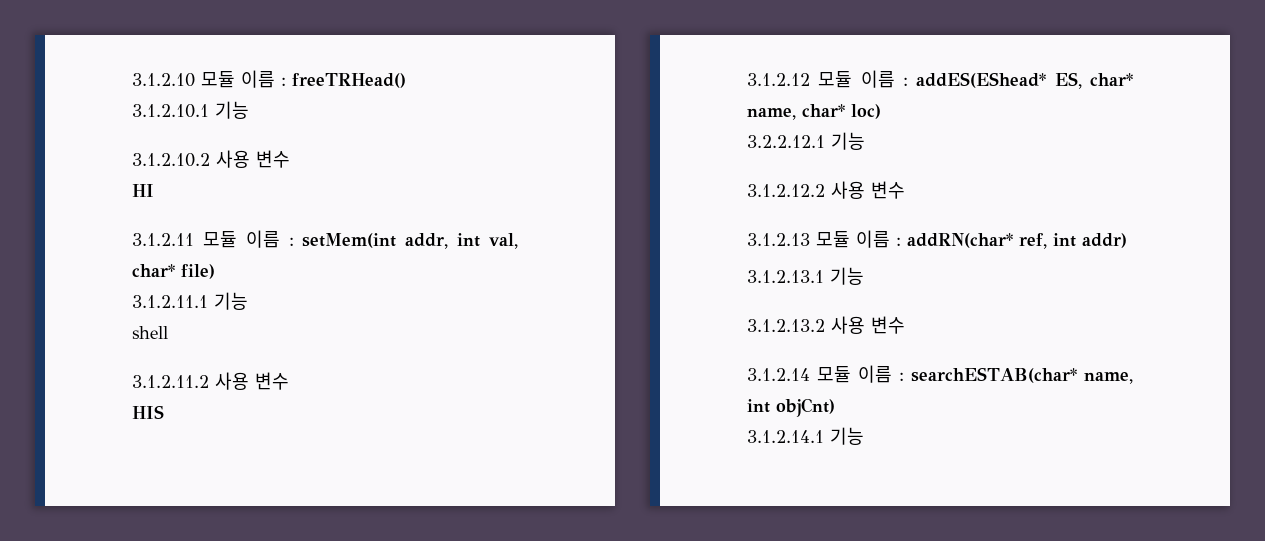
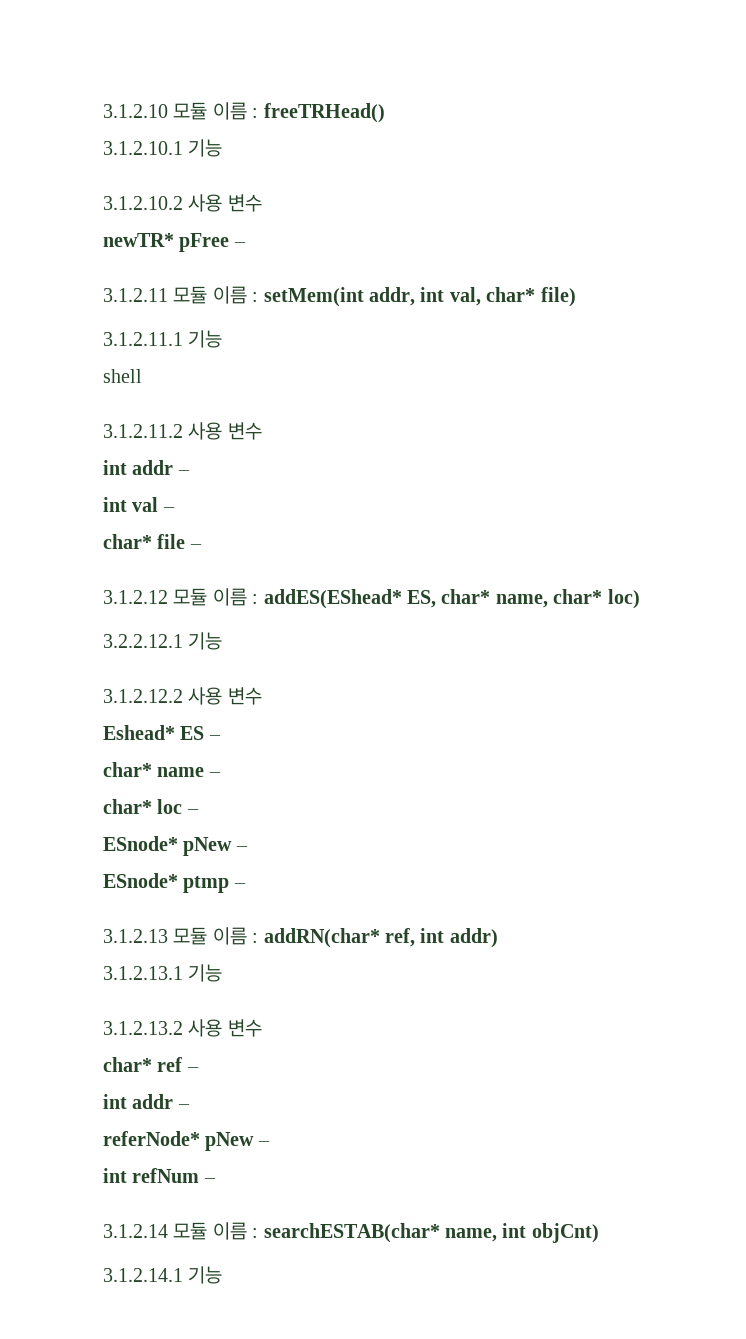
[132,184,154,197] HI -> [103,233,246,252] newTR* pFree –
[132,405,164,419] HIS -> [103,460,190,475] [103,497,175,512] [103,534,202,549] int addr – // int val – // char* file –
(905, 190) none -> [103,725,221,740] [103,762,221,777] [103,799,199,814] [103,836,248,856] [103,873,246,893] // Eshead* ES – // char* name – // char* loc – // ESnode* pNew – // ESnode* ptmp –
(905, 325) none -> [103,1057,199,1072] [103,1094,190,1109] [103,1131,270,1151] [103,1168,216,1183] // char* ref – // int addr – // referNode* pNew – // int refNum –

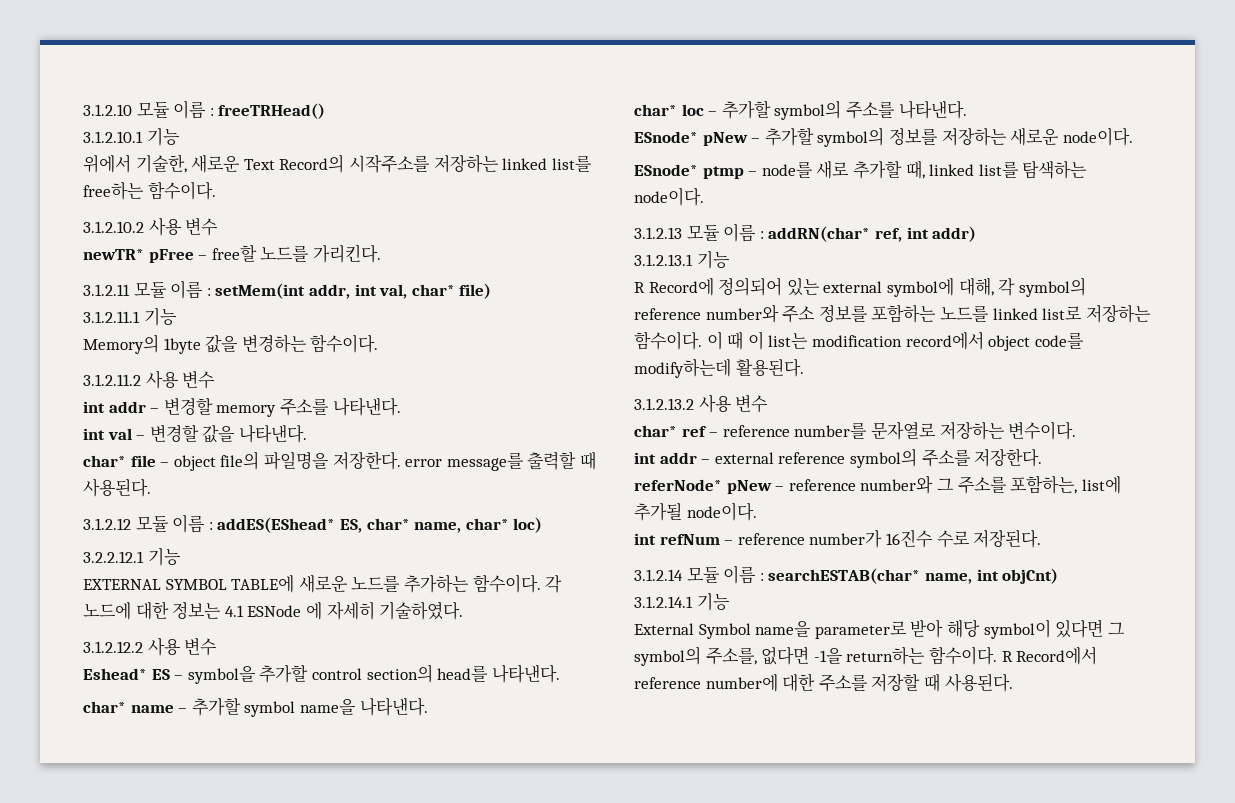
(223, 148) none -> [83,154,592,173] [83,181,216,200] // 위에서 기술한, 새로운 Text Record의 시작주소를 저장하는 linked list를 free하는 함수이다.
(246, 244) none -> [211,244,381,263] free할 노드를 가리킨다.
[103,369,142,383] shell -> [83,334,379,354] Memory의 1byte 값을 변경하는 함수이다.
(190, 472) none -> [163,397,401,417] 변경할 memory 주소를 나타낸다.
(175, 509) none -> [149,424,307,443] 변경할 값을 나타낸다.
(202, 546) none -> [173,451,596,471] [83,478,151,497] object file의 파일명을 저장한다. error message를 출력할 때 사용된다.
(223, 641) none -> [83,574,563,593] [83,601,464,620] // EXTERNAL SYMBOL TABLE에 새로운 노드를 추가하는 함수이다. 각 노드에 대한 정보는 4.1 ESNode 에 자세히 기술하였다.
(221, 737) none -> [187,664,560,684] symbol을 추가할 control section의 head를 나타낸다.
(221, 774) none -> [191,697,428,717] 추가할 symbol name을 나타낸다.
(199, 811) none -> [721,100,967,120] 추가할 symbol의 주소를 나타낸다.
[103,873,246,893] // ESnode* ptmp – -> [764,127,1133,147] [634,160,1088,179] [634,187,704,206] 추가할 symbol의 정보를 저장하는 새로운 node이다. // ESnode* ptmp – node를 새로 추가할 때, linked list를 탐색하는 node이다.
(223, 973) none -> [634,277,1086,297] [634,304,1151,323] [634,331,1084,351] [634,359,804,378] // R Record에 정의되어 있는 external symbol에 대해, 각 symbol의 reference number와 주소 정보를 포함하는 노드를 linked list로 저장하는 함수이다. 이 때 이 list는 modification record에서 object code를 modify하는데 활용된다.
[103,1094,190,1109] [103,1131,270,1151] [103,1168,216,1183] // int addr – // referNode* pNew – // int refNum – -> [722,421,1077,440] [634,448,1043,468] [634,475,1121,494] [634,502,757,521] [634,529,1042,548] reference number를 문자열로 저장하는 변수이다. // int addr – external reference symbol의 주소를 저장한다. // referNode* pNew – reference number와 그 주소를 포함하는, list에 추가될 node이다. // int refNum – reference number가 16진수 수로 저장된다.
(223, 1275) none -> [634,619,1125,639] [634,646,1098,666] [634,673,1013,692] // External Symbol name을 parameter로 받아 해당 symbol이 있다면 그 symbol의 주소를, 없다면 -1을 return하는 함수이다. R Record에서 reference number에 대한 주소를 저장할 때 사용된다.

